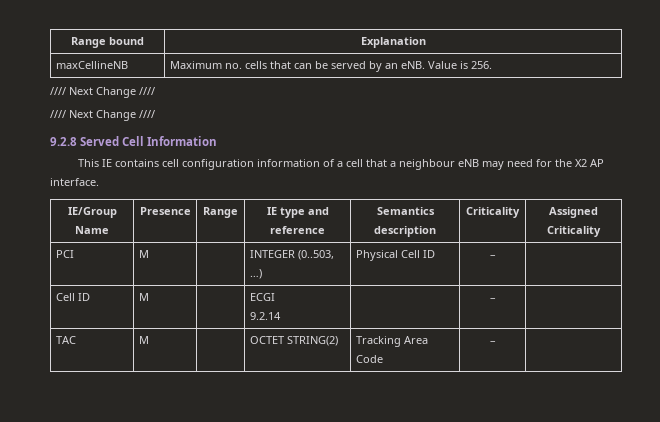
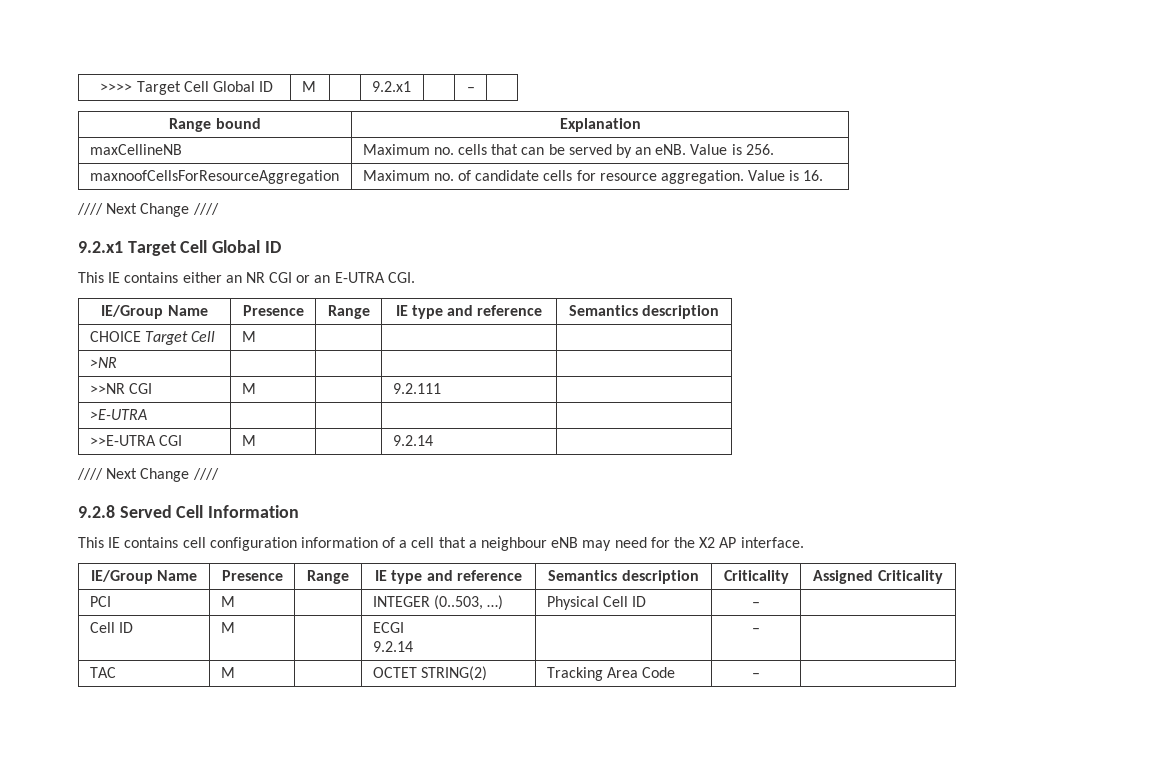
(71, 42) none -> [100,81,274,95] [301,81,316,92] [371,81,411,92] [466,87,475,92] >>>> Target Cell Global ID | M | | 9.2.x1 | | – | //
[50,87,155,98] // //// Next Change //// -> [89,170,339,184] [362,170,824,184] [77,203,219,217] [78,240,281,256] [78,272,415,283] [101,305,208,319] [242,305,304,316] [327,305,370,319] [395,305,543,319] [568,305,720,319] [89,331,216,345] [241,331,256,342] [89,357,117,368] [89,383,152,394] [241,383,256,394] [392,383,441,394] [89,409,147,420] [89,435,182,446] [241,435,256,446] [392,435,433,446] // maxnoofCellsForResourceAggregation | Maximum no. of candidate cells for resource aggregation. Value is 16. // //// Next Change //// // 9.2.x1 Target Cell Global ID // This IE contains either an NR CGI or an E-UTRA CGI. // IE/Group Name | Presence | Range | IE type and reference | Semantics description // CHOICE Target Cell | M | | | // >NR | | | | // >>NR CGI | M | | 9.2.111 | // >E-UTRA | | | | // >>E-UTRA CGI | M | | 9.2.14 |

